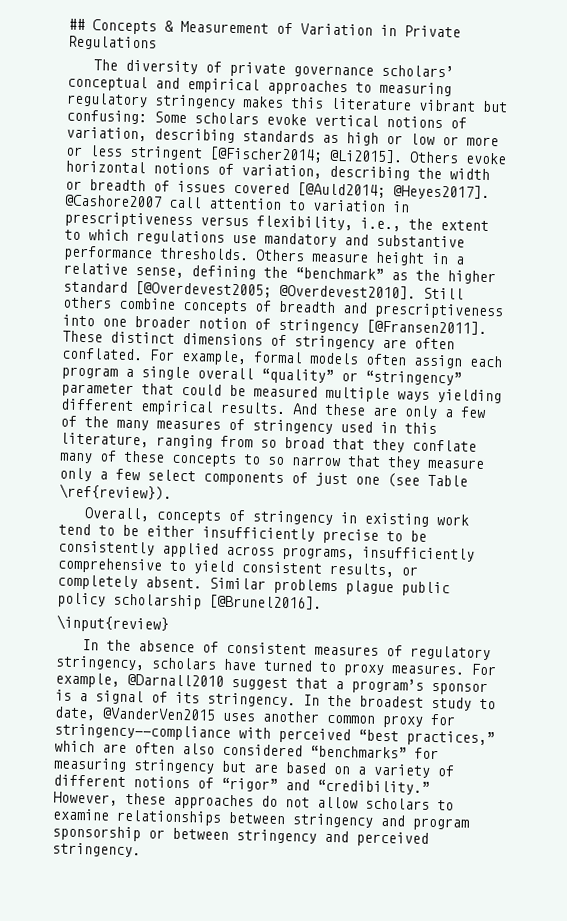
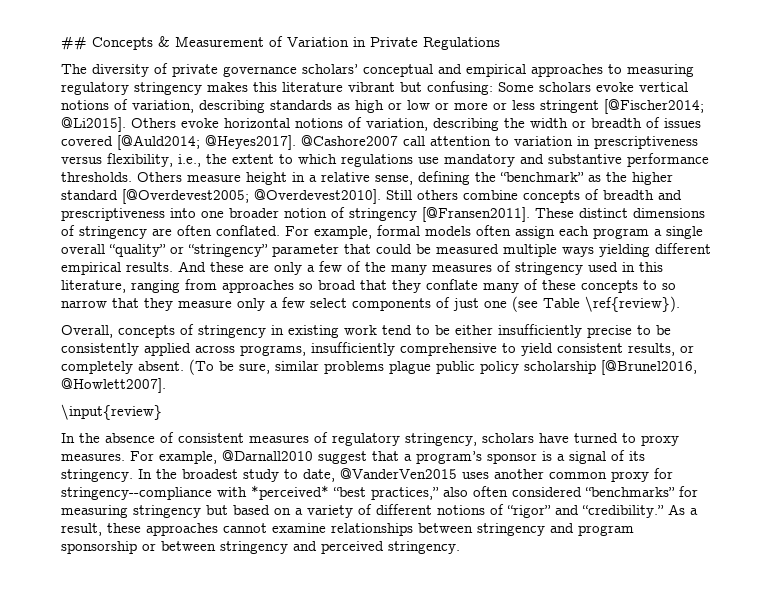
(253, 441) none -> [222,280,294,293] approaches
[209,577,266,590] Similar -> [189,359,319,375] (To be sure, similar
[209,594,322,610] [@Brunel2016]. -> [601,360,697,375] [61,378,166,393] [@Brunel2016, @Howlett2007].
[278,727,351,744] perceived -> [251,485,329,500] *perceived*
[54,740,215,755] which are often also -> [443,486,508,497] also often
[253,763,279,773] are -> (228, 510) none
[53,791,454,811] However, these approaches do not allow scholars to -> [668,504,698,515] [61,523,267,536] As a result, these approaches cannot

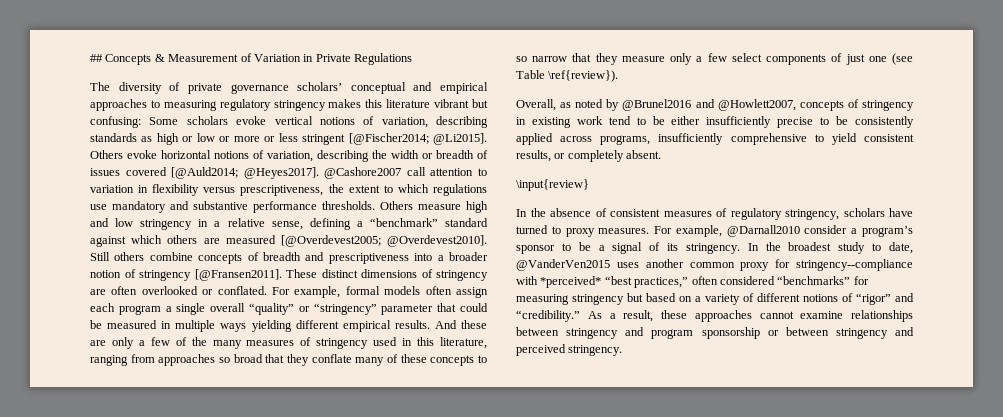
[594,136,698,149] [61,153,201,167] prescriptiveness versus flexibility, i.e., -> [152,184,324,196] flexibility versus prescriptiveness,
[246,172,287,185] height -> [466,201,488,213] [90,218,193,230] high and low stringency
[475,172,673,185] [61,190,118,200] the “benchmark” as the higher standard -> [356,218,488,227] [90,235,276,247] a “benchmark” standard against which others are measured
[201,211,224,218] one -> [437,255,444,261] a
(212, 230) none -> [141,286,214,295] overlooked or
(499, 249) none -> [161,321,172,329] in
(113, 331) none -> [560,99,796,111] as noted by @Brunel2016 and @Howlett2007,
[189,359,697,375] [61,378,166,393] (To be sure, similar problems plague public policy scholarship [@Brunel2016, @Howlett2007]. -> (662, 154) none
[318,451,399,464] suggest that -> [804,225,848,234] consider
[542,451,552,461] is -> [561,242,591,251] to be
[443,487,468,497] also -> (689, 282) none

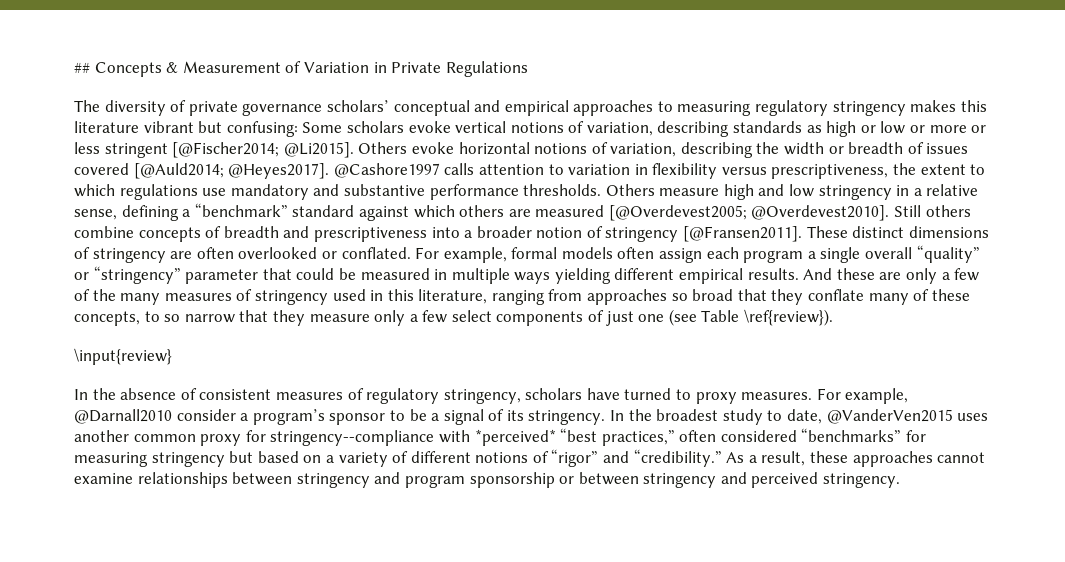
[324,167,426,179] @Cashore2007 call -> [333,163,475,178] @Cashore1997 calls
[430,355,475,366] concepts -> [74,311,140,326] concepts,
[516,99,914,111] [516,116,914,128] [516,133,914,145] [516,150,662,162] // Overall, as noted by @Brunel2016 and @Howlett2007, concepts of stringency in existing work tend to be either insufficiently precise to be consistently applied across programs, insufficiently comprehensive to yield consistent results, or completely absent. -> (834, 317) none

